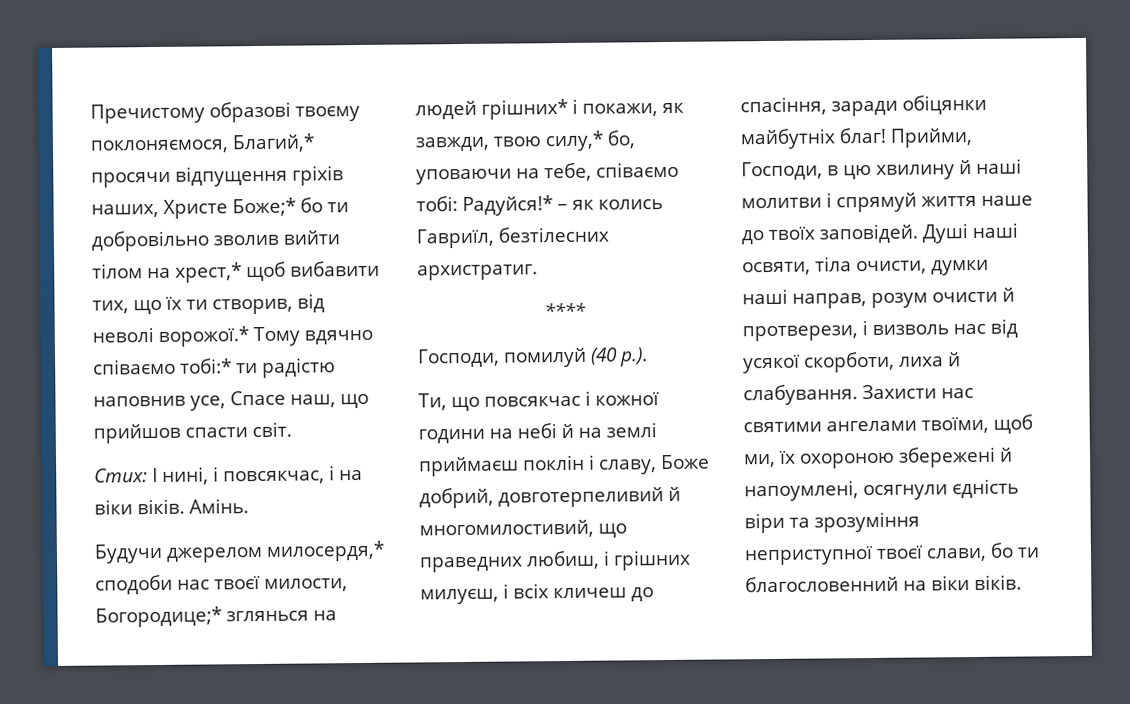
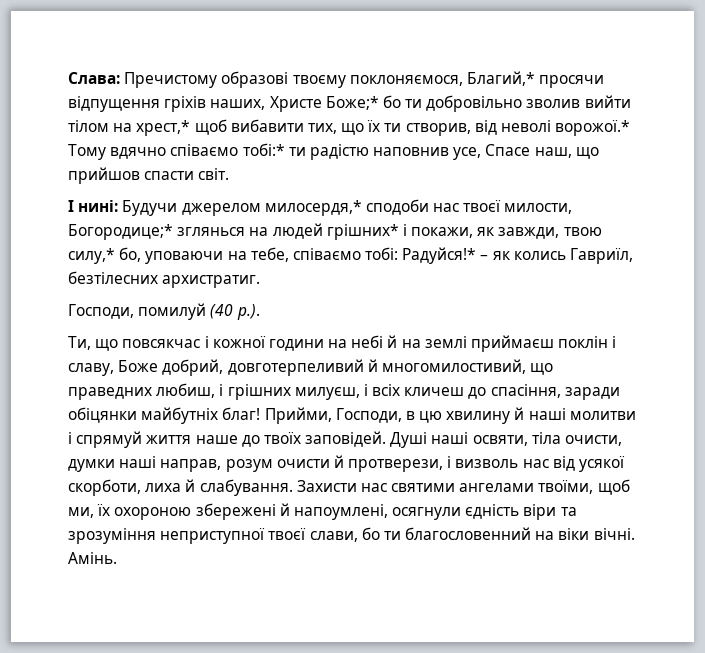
(90, 113) none -> [68,72,120,84] Слава:
[94,465,363,485] [94,498,249,515] Стих: І нині, і повсякчас, і на віки віків. Амінь. // -> [68,200,119,212] І нині:
[544,302,586,319] // **** -> (261, 281) none
[974,574,1022,591] віків. -> [593,528,635,540] [68,552,117,564] вічні. Амінь.

